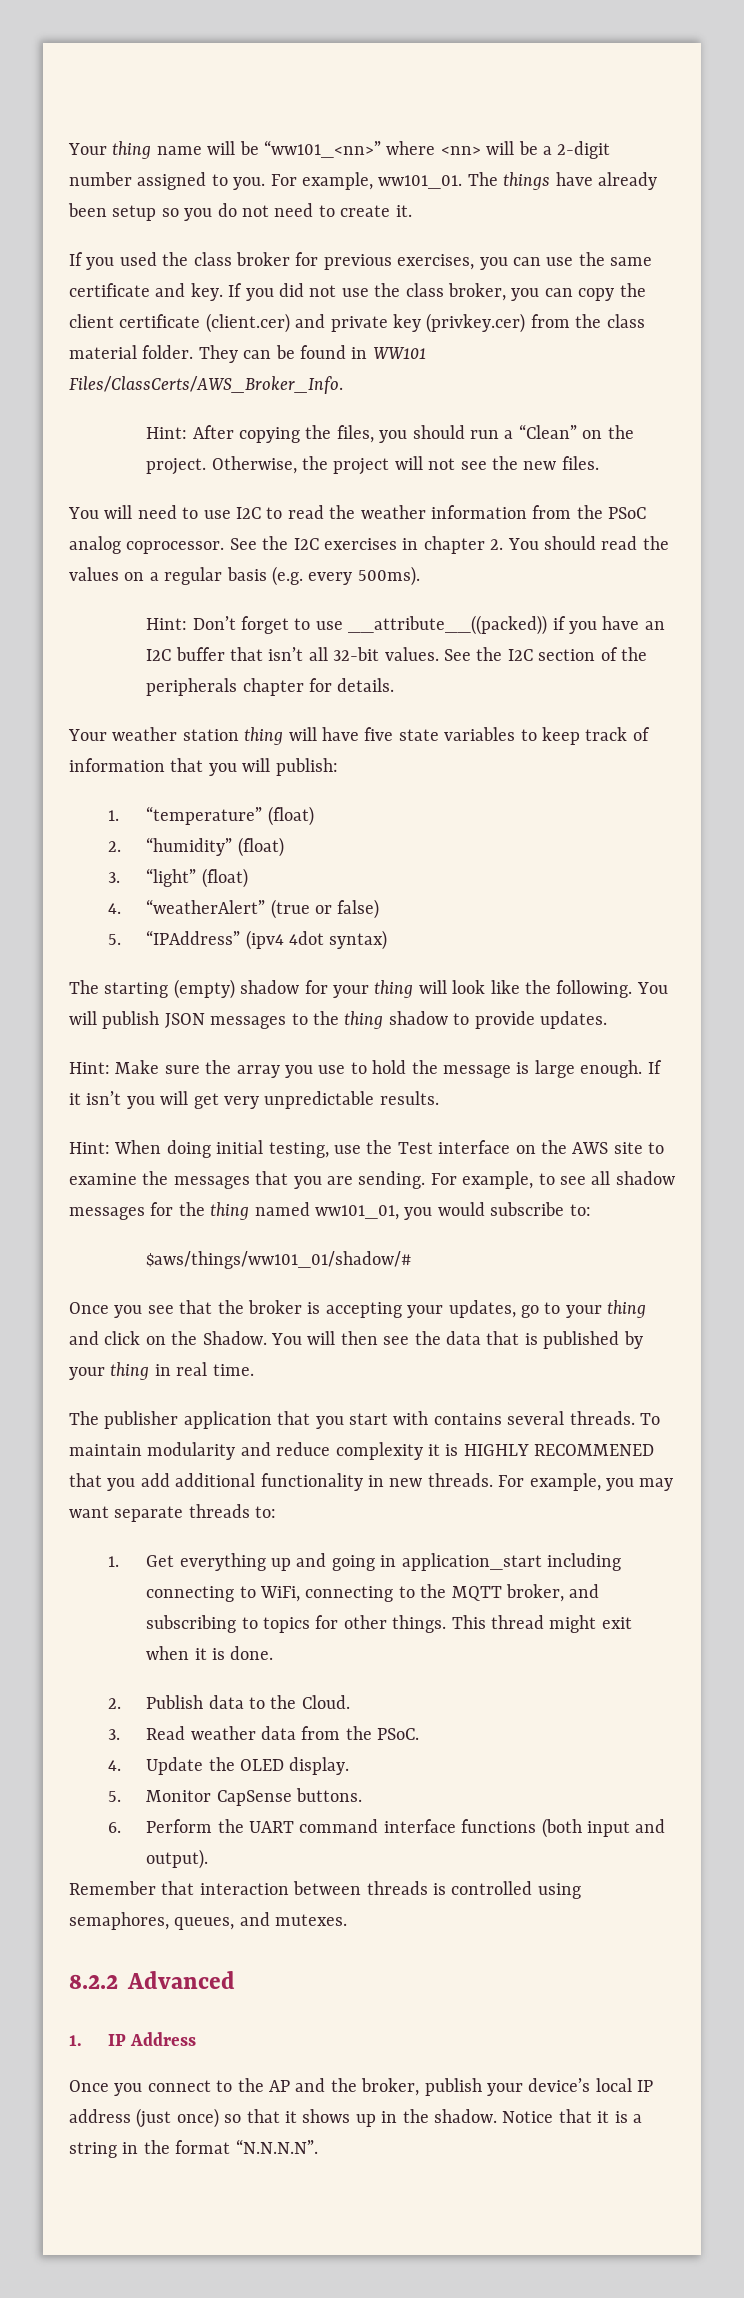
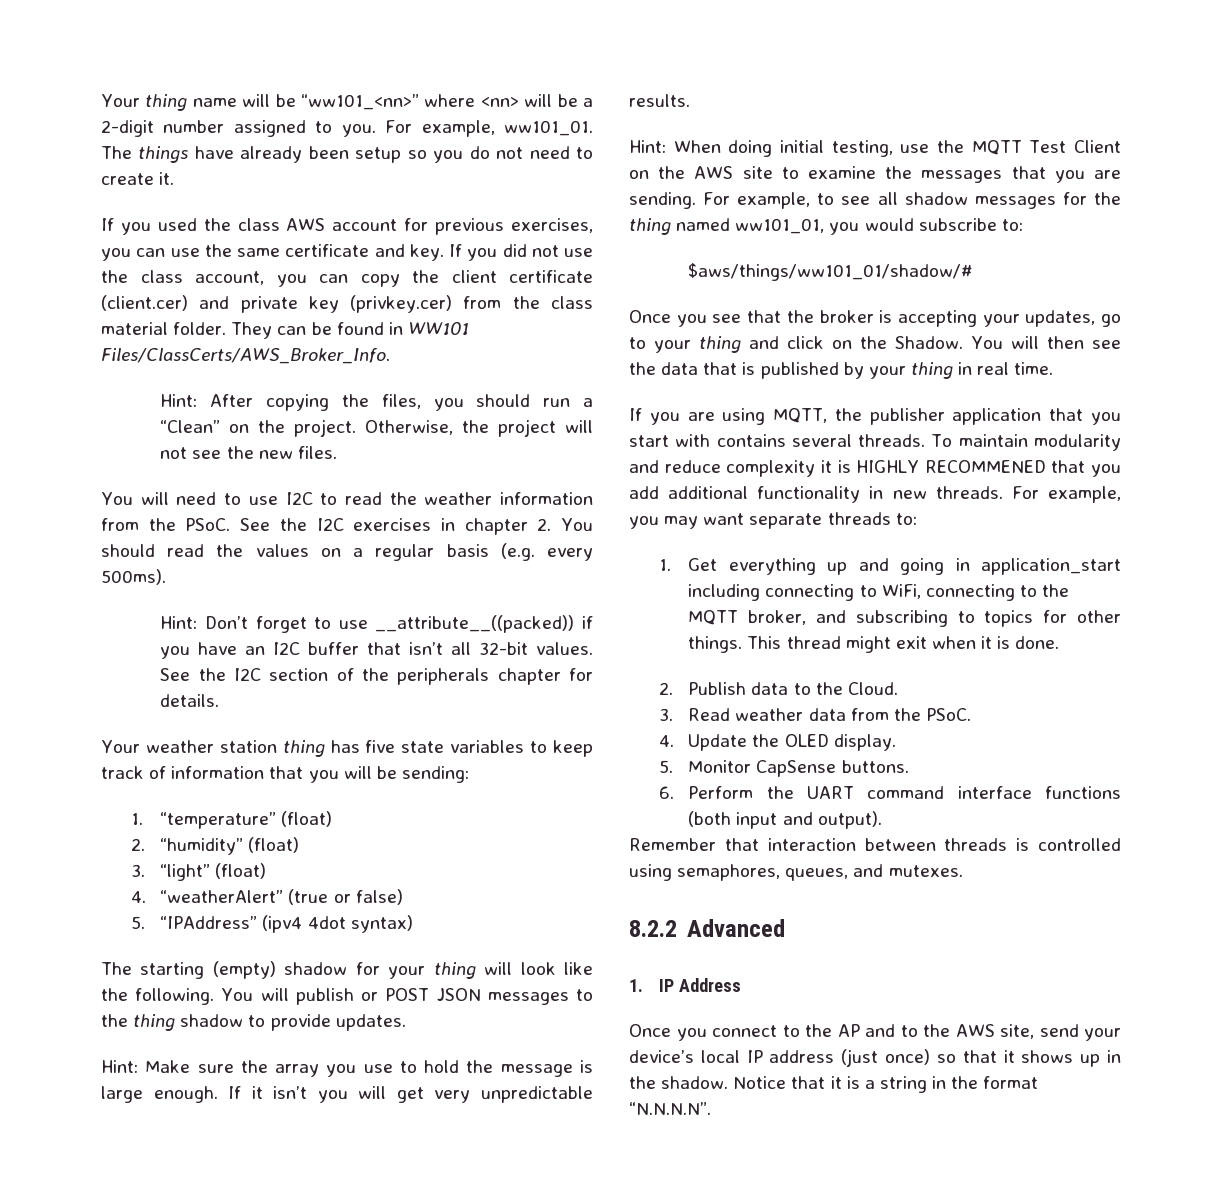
[236,252,290,266] broker -> [286,218,398,231] AWS account
[447,283,506,301] broker, -> [195,271,264,285] account,
[608,507,647,519] [69,536,225,554] PSoC analog coprocessor. -> [185,518,231,531] PSoC.
[288,727,359,741] will have -> [330,740,360,753] has
[275,758,338,776] publish: -> [376,766,469,783] be sending:
(160, 1020) none -> [361,988,430,1001] or POST
[397,1140,511,1154] Test interface -> [971,140,1121,155] MQTT Test Client
[69,1411,99,1425] The -> [629,408,862,425] If you are using MQTT, the
[330,2078,482,2096] the broker, publish -> [900,1024,1079,1039] to the AWS site, send

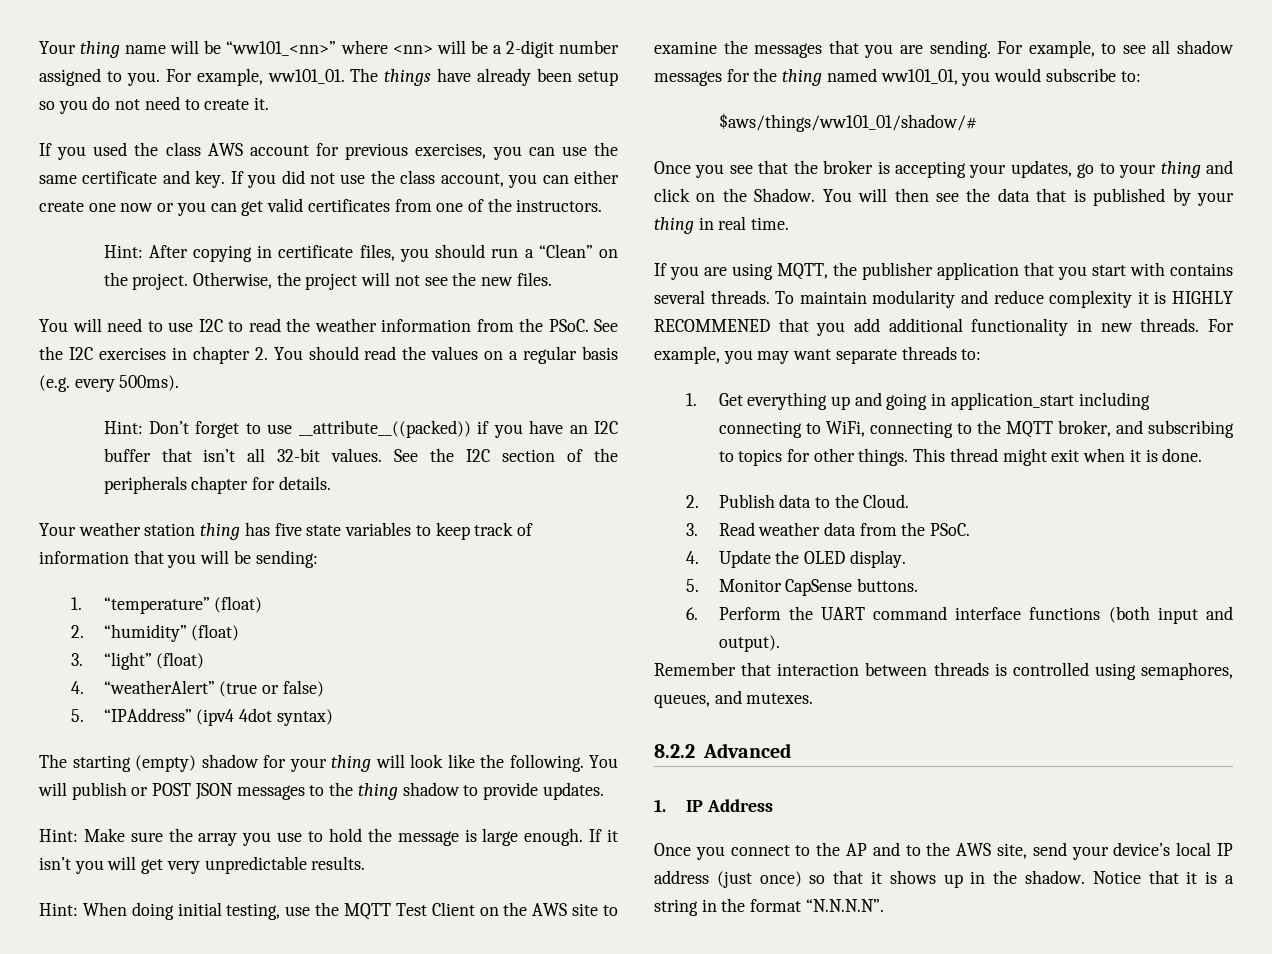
[360,270,593,287] [101,295,593,313] [101,322,469,339] [101,348,390,364] copy the client certificate (client.cer) and private key (privkey.cer) from the class material folder. They can be found in WW101 Files/ClassCerts/AWS_Broker_Info. -> [574,170,620,184] [39,198,603,216] either create one now or you can get valid certificates from one of the instructors.
[341,394,369,407] the -> [257,245,354,258] in certificate

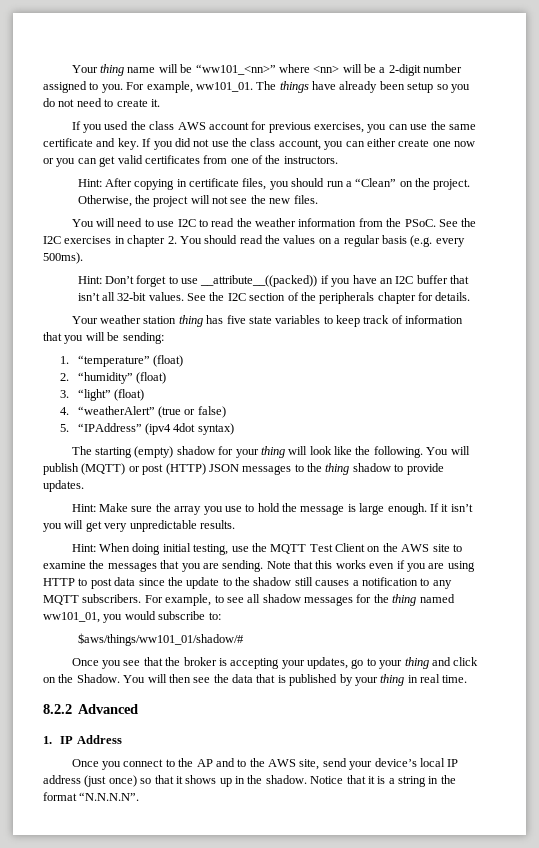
[131,783,192,796] or POST -> [81,463,206,475] (MQTT) or post (HTTP)
(991, 49) none -> [266,560,475,572] [43,577,452,589] [43,594,142,605] Note that this works even if you are using HTTP to post data since the update to the shadow still causes a notification to any MQTT subscribers.
[654,262,1233,280] [654,290,1233,308] [654,318,1234,336] [654,346,982,364] [686,392,1150,410] [718,420,1234,438] [718,448,1203,466] [686,494,910,508] [686,522,971,536] [686,550,906,568] [686,578,919,596] [686,606,1233,624] [718,635,780,652] [654,662,1233,680] [654,690,814,708] // If you are using MQTT, the publisher application that you start with contains several threads. To maintain modularity and reduce complexity it is HIGHLY RECOMMENED that you add additional functionality in new threads. For example, you may want separate threads to: // 1. Get everything up and going in application_start including connecting to WiFi, connecting to the MQTT broker, and subscribing to topics for other things. This thread might exit when it is done. // 2. Publish data to the Cloud. // 3. Read weather data from the PSoC. // 4. Update the OLED display. // 5. Monitor CapSense buttons. // 6. Perform the UART command interface functions (both input and output). // Remember that interaction between threads is controlled using semaphores, queues, and mutexes. -> (468, 679) none

